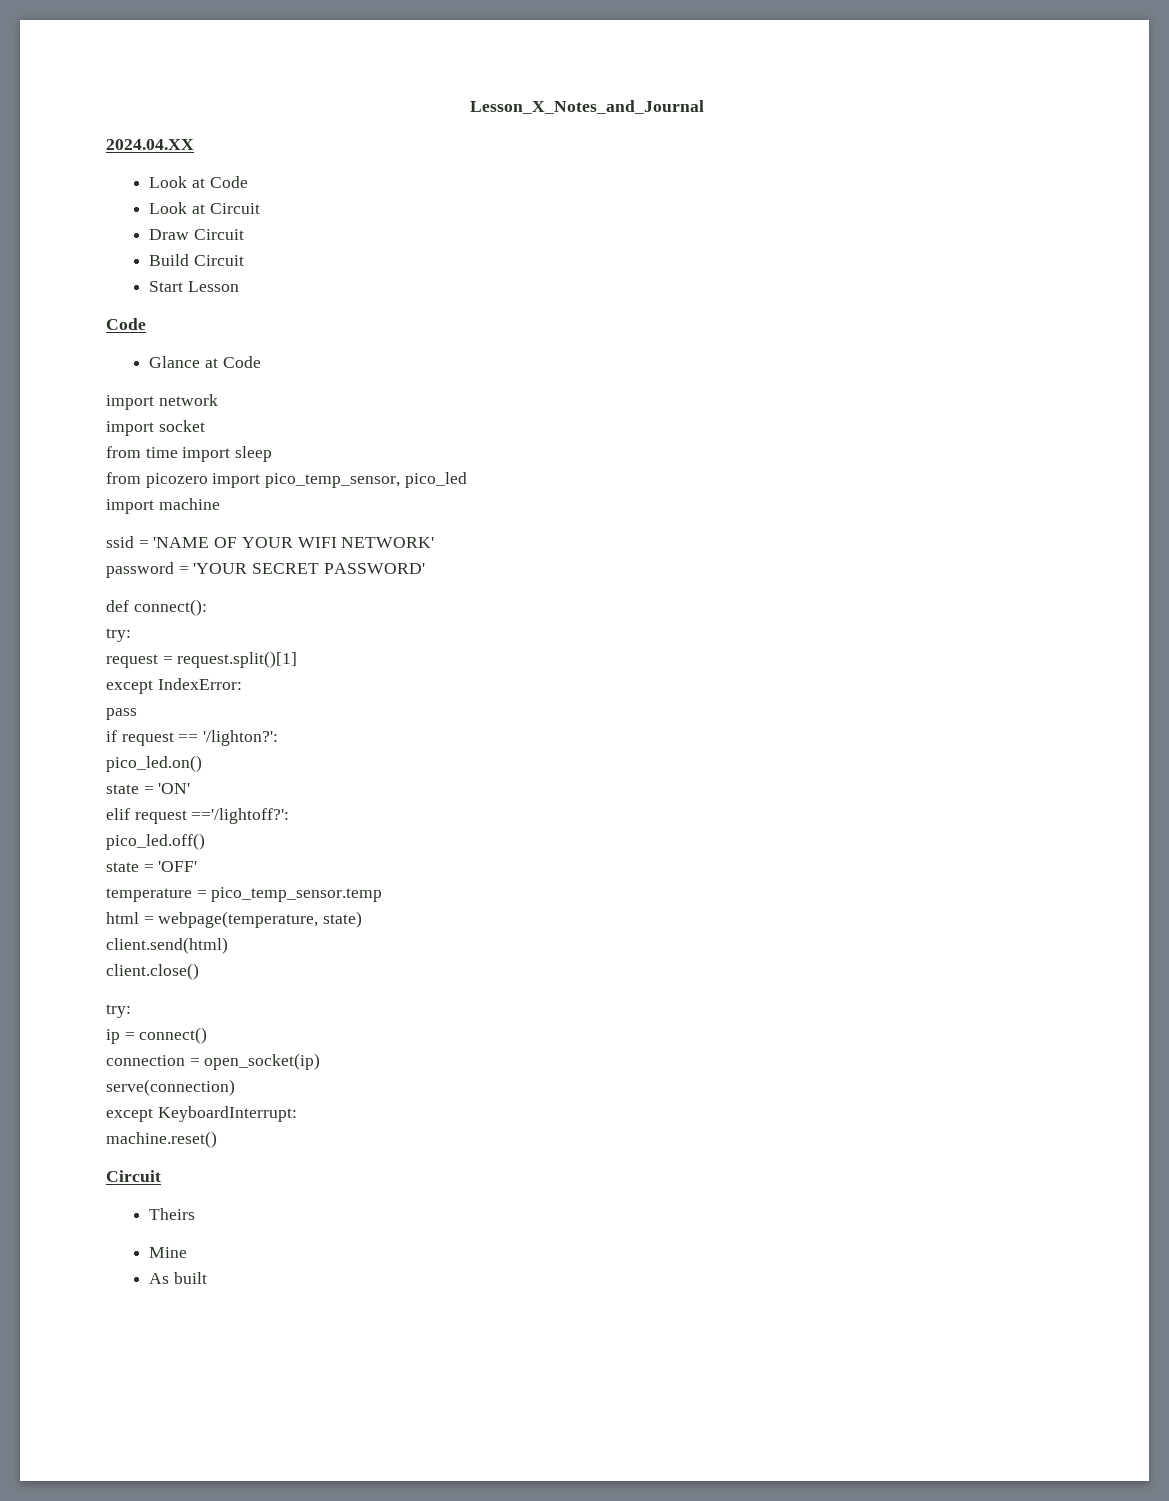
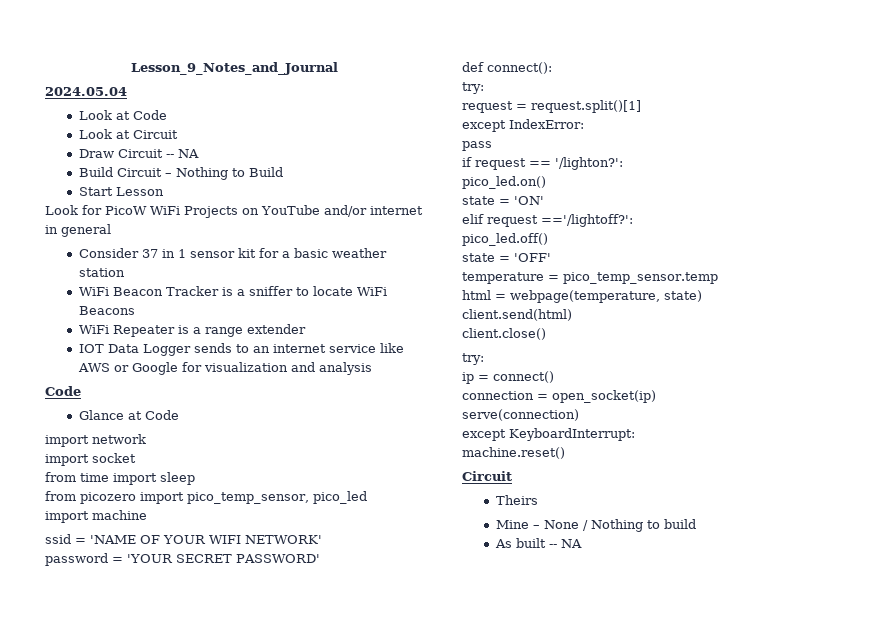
[469,100,704,114] [106,139,194,150] Lesson_X_Notes_and_Journal // 2024.04.XX -> [131,62,338,75] [45,87,127,96] Lesson_9_Notes_and_Journal // 2024.05.04
(245, 234) none -> [165,149,199,158] -- NA
[149,281,240,292] // Start Lesson -> [164,167,283,180] [78,187,164,196] [45,205,423,218] [45,224,111,237] [78,248,387,258] [78,268,125,277] [78,286,387,296] [78,306,135,315] [78,324,306,337] [78,343,404,356] [77,362,372,375] – Nothing to Build // Start Lesson // Look for PicoW WiFi Projects on YouTube and/or internet in general // Consider 37 in 1 sensor kit for a basic weather station // WiFi Beacon Tracker is a sniffer to locate WiFi Beacons // WiFi Repeater is a range extender // IOT Data Logger sends to an internet service like AWS or Google for visualization and analysis
(188, 1252) none -> [532,519,696,532] – None / Nothing to build
(208, 1278) none -> [548,539,582,548] -- NA

